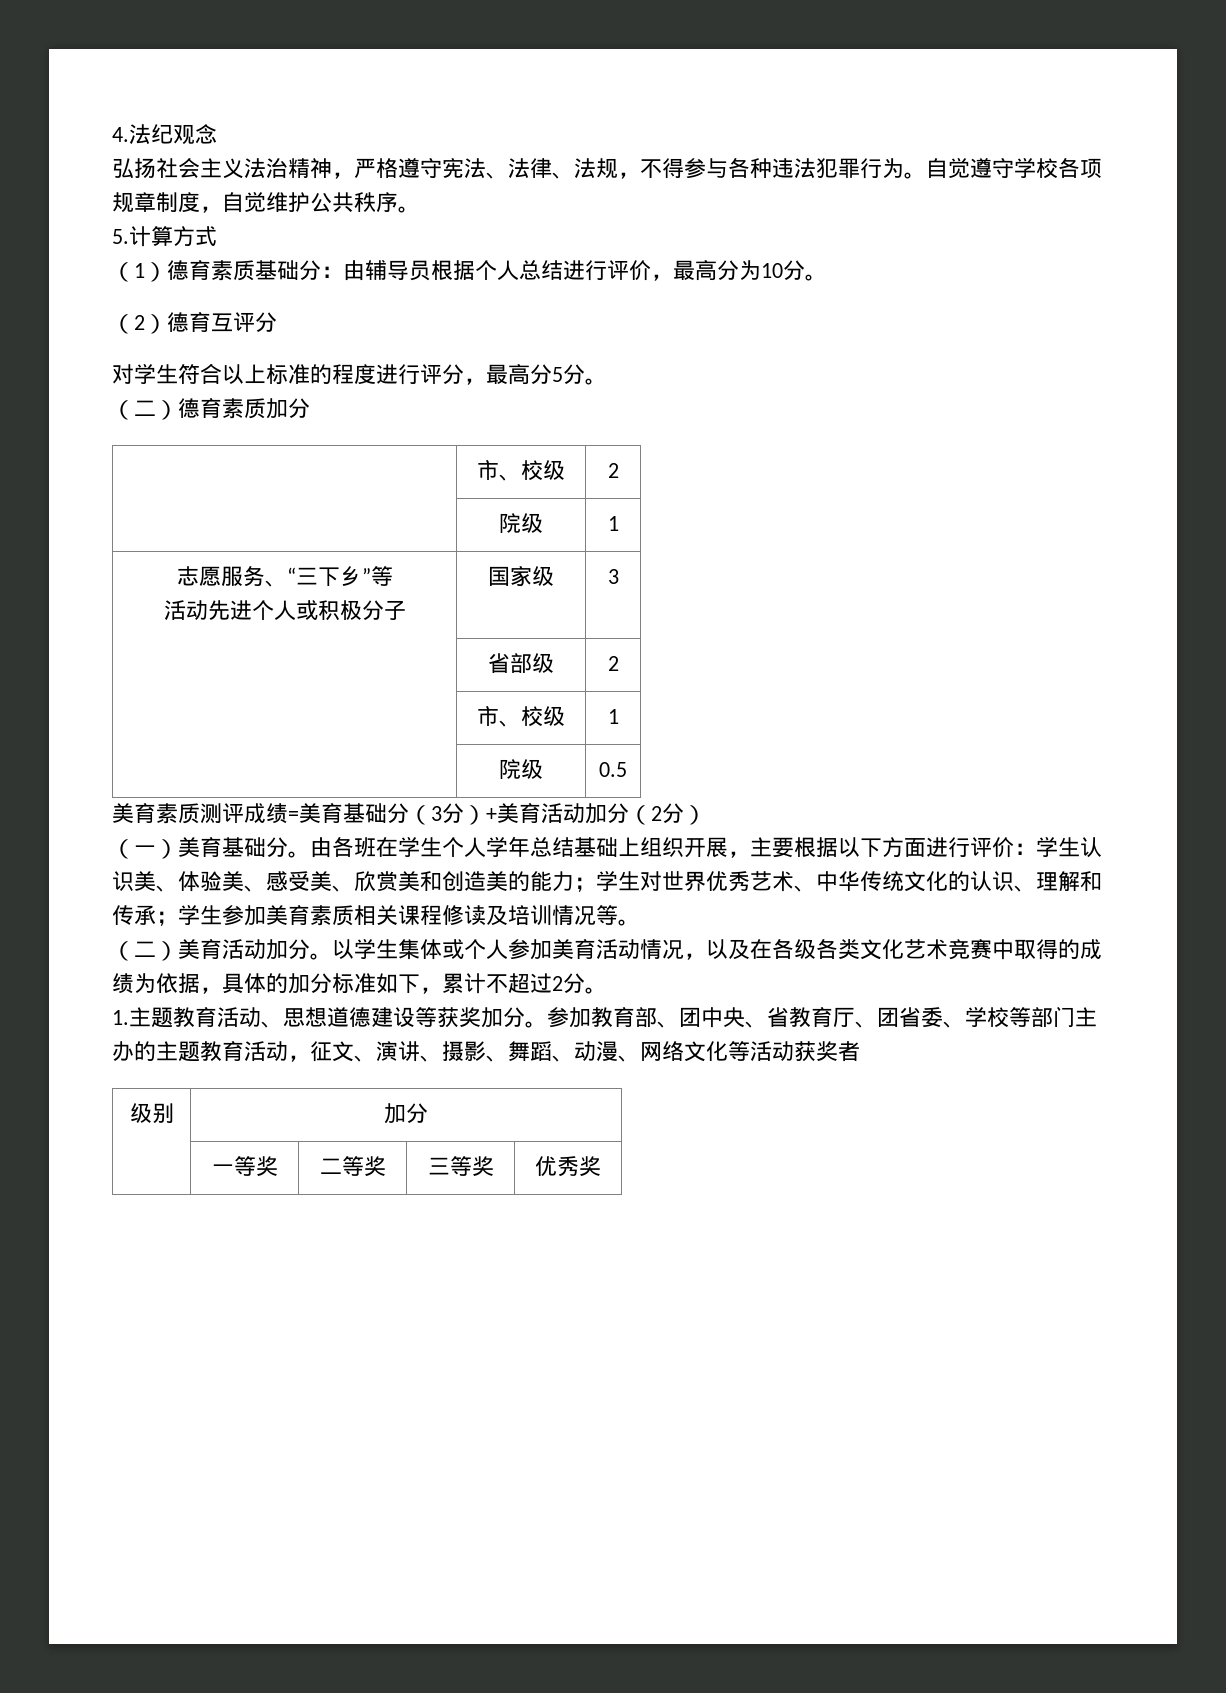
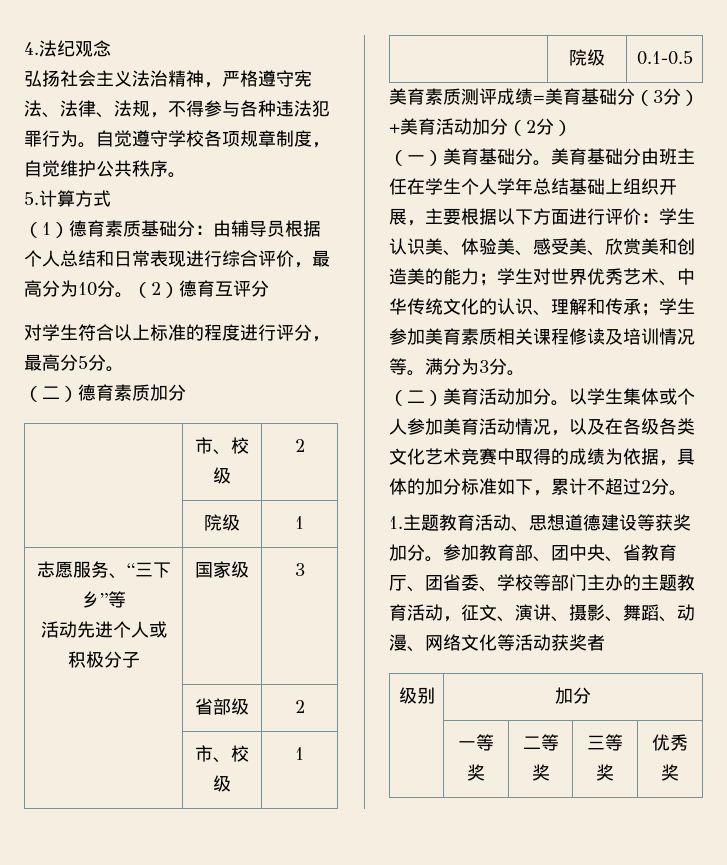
[563,260,607,281] 进行 -> [96,250,258,267] 和日常表现进行综合
(827, 277) // -> (133, 295) none
[599,762,627,777] 0.5 -> [636,51,693,65] 0.1-0.5
[310,837,376,858] 由各班 -> [551,148,695,165] [389,178,407,195] 美育基础分由班主任
(640, 922) none -> [425,358,525,376] 满分为3分。

